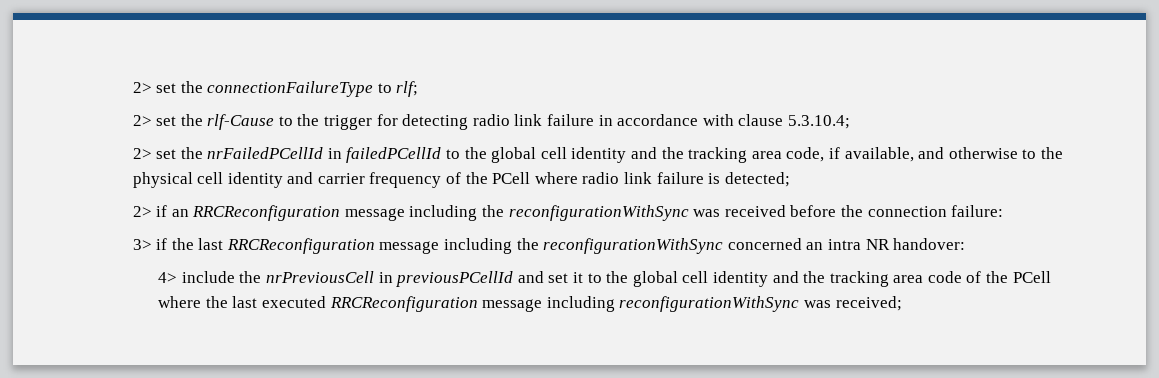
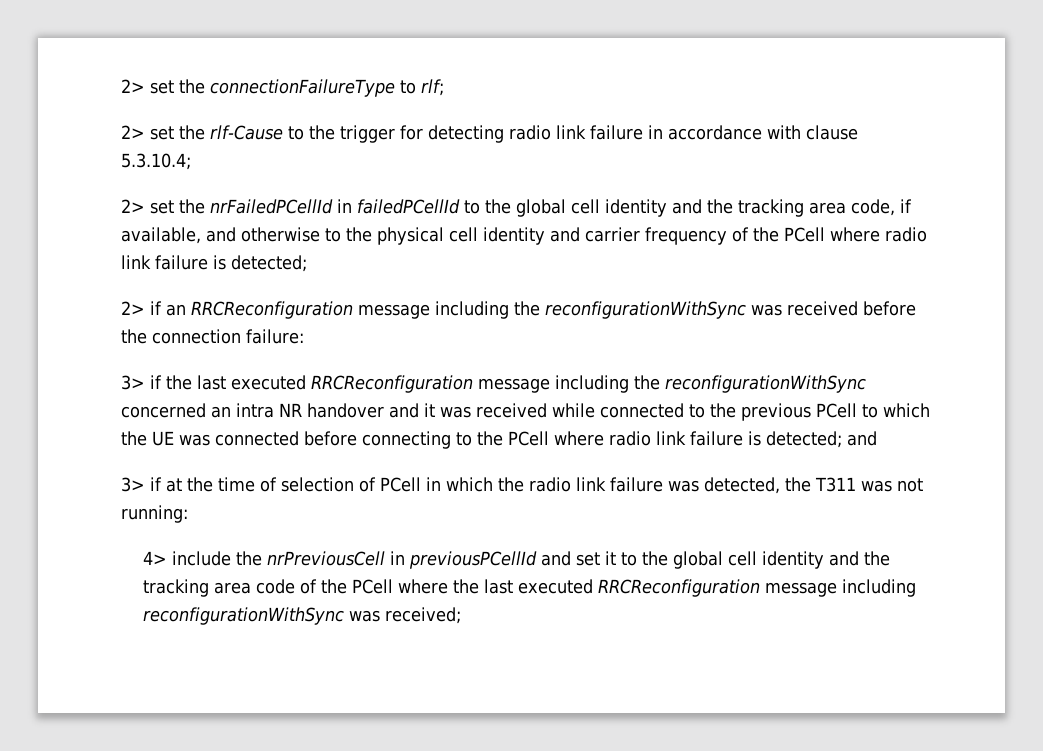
(224, 244) none -> [231,375,307,390] executed
[893,238,966,250] handover: -> [307,403,931,421] [121,431,878,449] [121,477,924,494] [121,505,189,523] handover and it was received while connected to the previous PCell to which the UE was connected before connecting to the PCell where radio link failure is detected; and // 3> if at the time of selection of PCell in which the radio link failure was detected, the T311 was not running:

